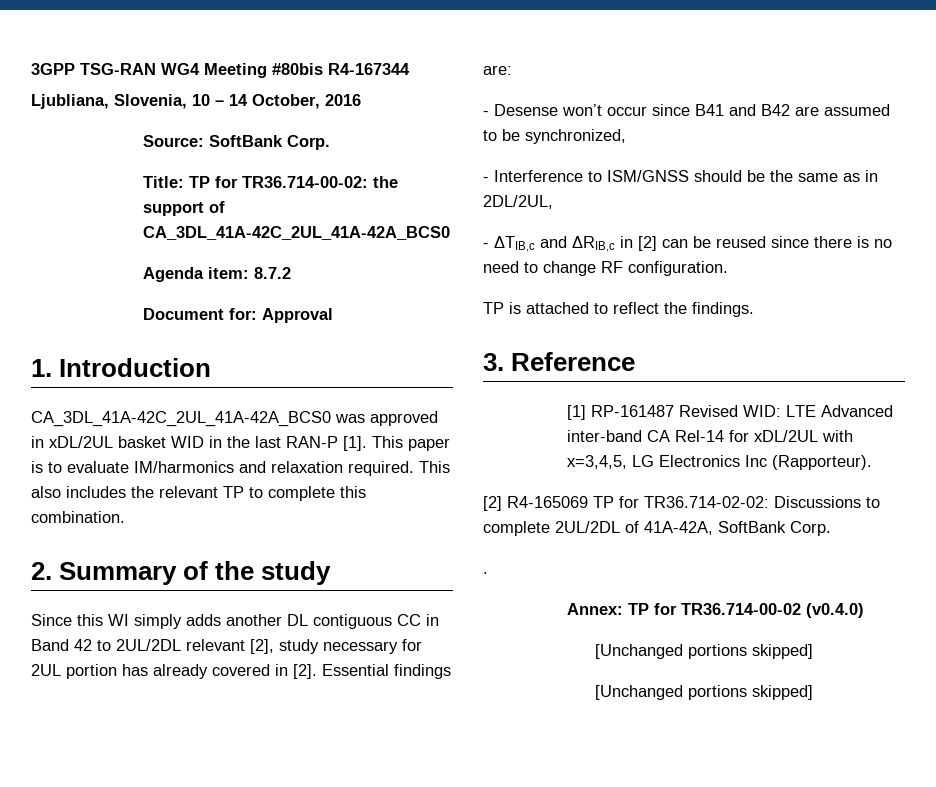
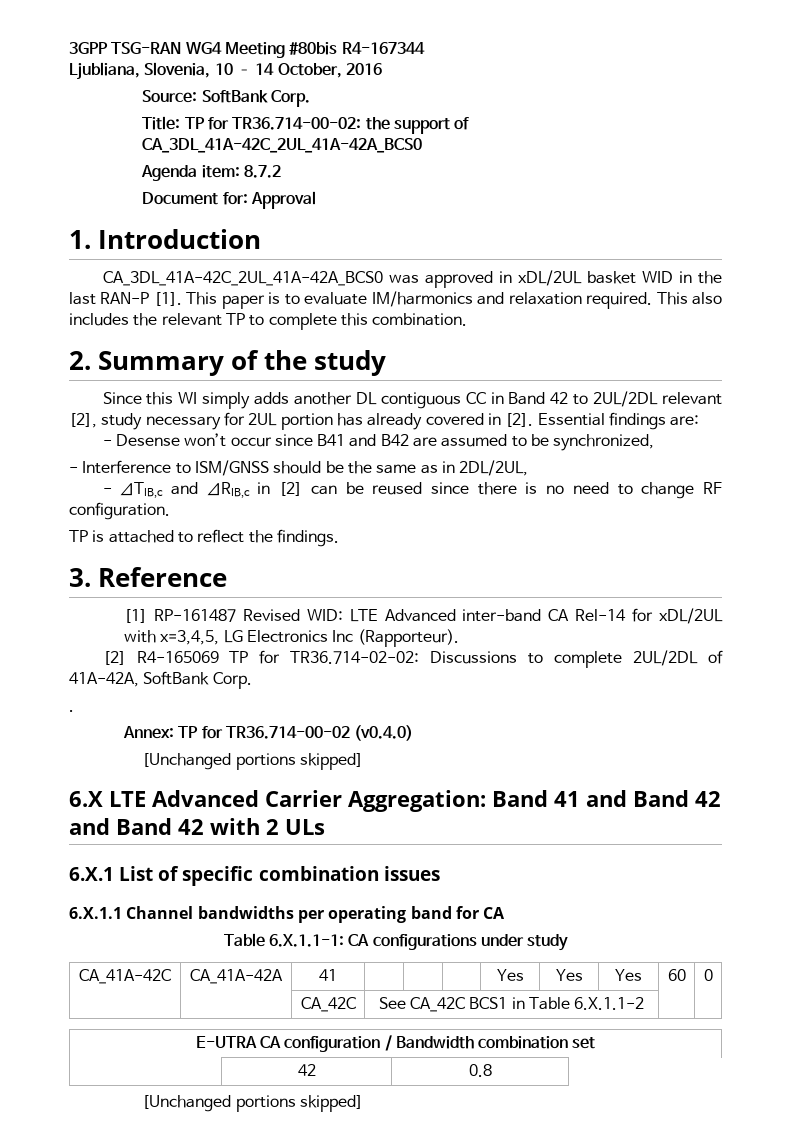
(814, 651) none -> [69,790,721,812] [69,818,325,835] [69,866,440,886] [69,906,506,923] [223,933,569,951] [79,969,171,984] [190,969,283,984] [319,969,337,981] [496,969,524,981] [555,969,583,981] [615,969,643,981] [667,969,686,981] [703,969,713,981] [300,997,356,1012] [378,997,645,1012] [195,1035,596,1052] [297,1064,316,1076] [468,1064,492,1077] // 6.X LTE Advanced Carrier Aggregation: Band 41 and Band 42 and Band 42 with 2 ULs // 6.X.1 List of specific combination issues // 6.X.1.1 Channel bandwidths per operating band for CA // Table 6.X.1.1-1: CA configurations under study // CA_41A-42C | CA_41A-42A | 41 | | | | Yes | Yes | Yes | 60 | 0 // | | CA_42C | See CA_42C BCS1 in Table 6.X.1.1-2 | | // E-UTRA CA configuration / Bandwidth combination set // | 42 | 0.8

